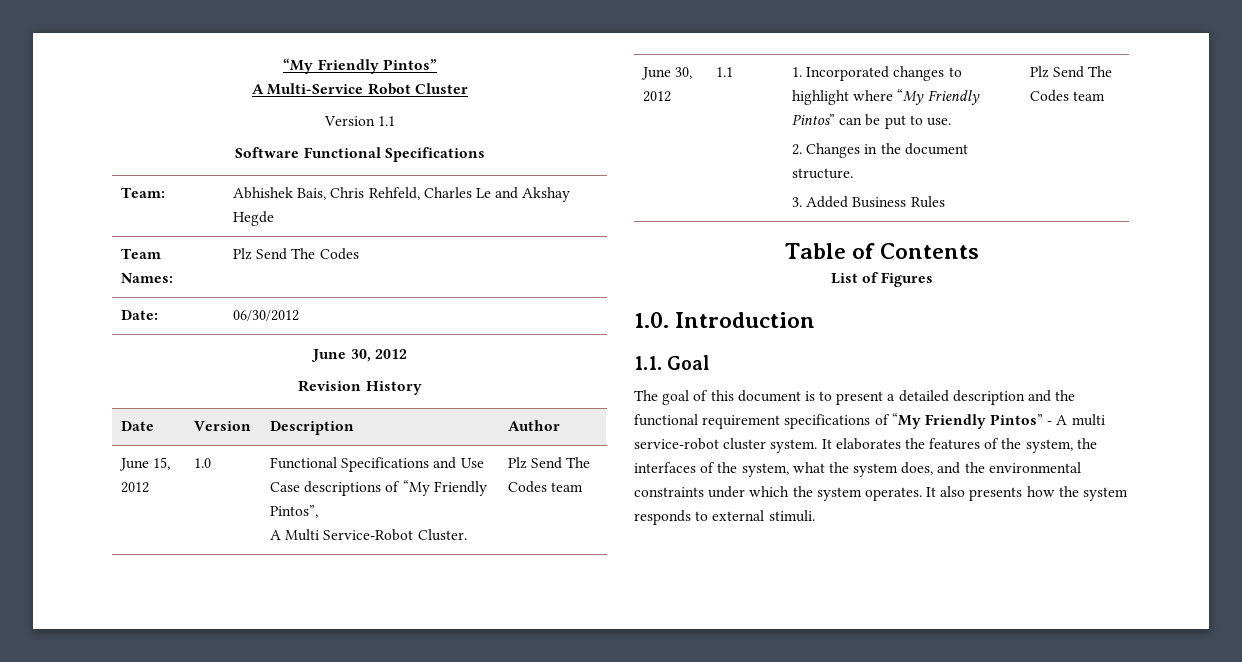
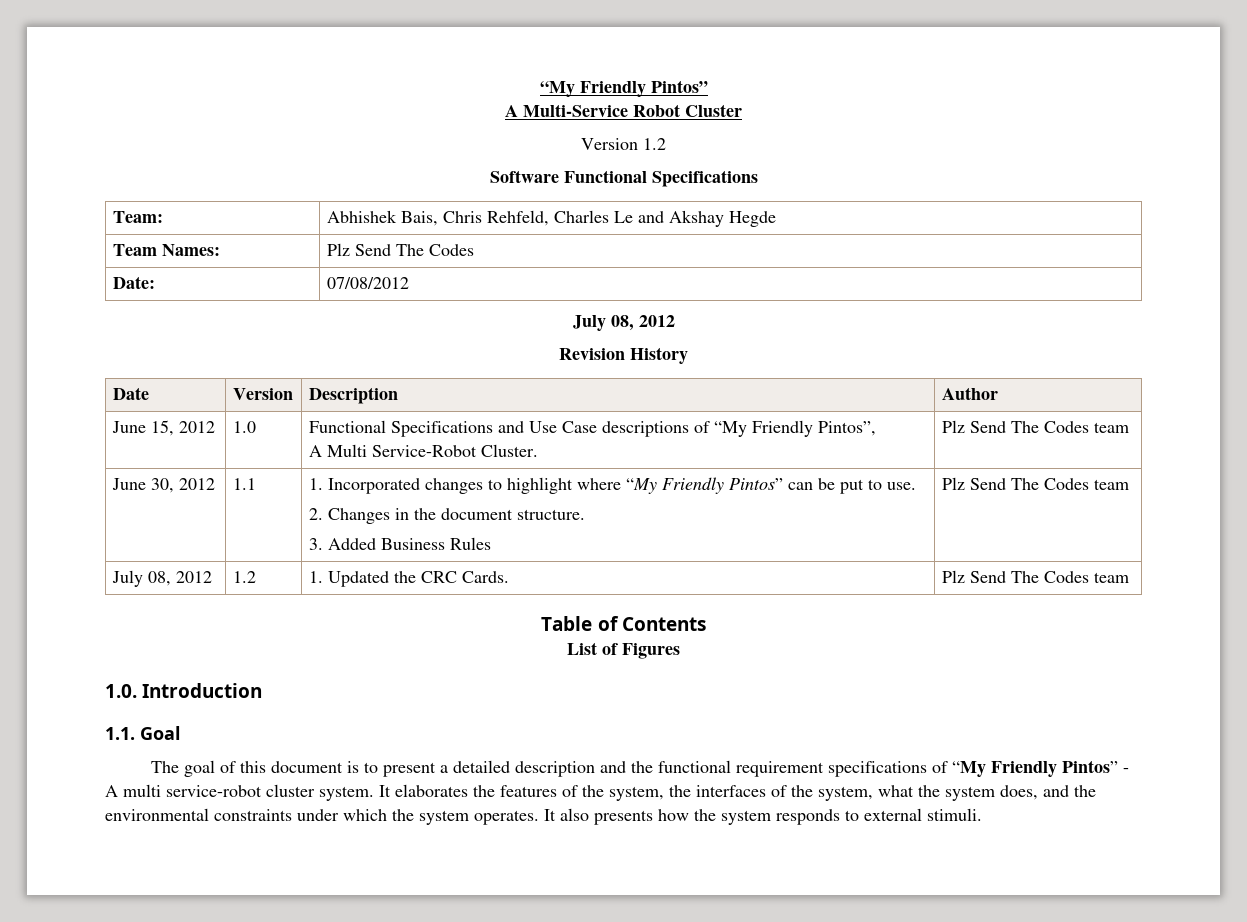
[378,116,396,126] 1.1 -> [643,138,666,150] 1.2
[233,310,300,321] [311,349,371,362] 06/30/2012 // June 30, -> [326,277,409,289] [572,315,634,331] 07/08/2012 // July 08,
(1106, 96) none -> [111,570,212,587] [232,571,256,583] [308,571,509,587] [941,570,1129,583] // July 08, 2012 | 1.2 | 1. Updated the CRC Cards. | Plz Send The Codes team

